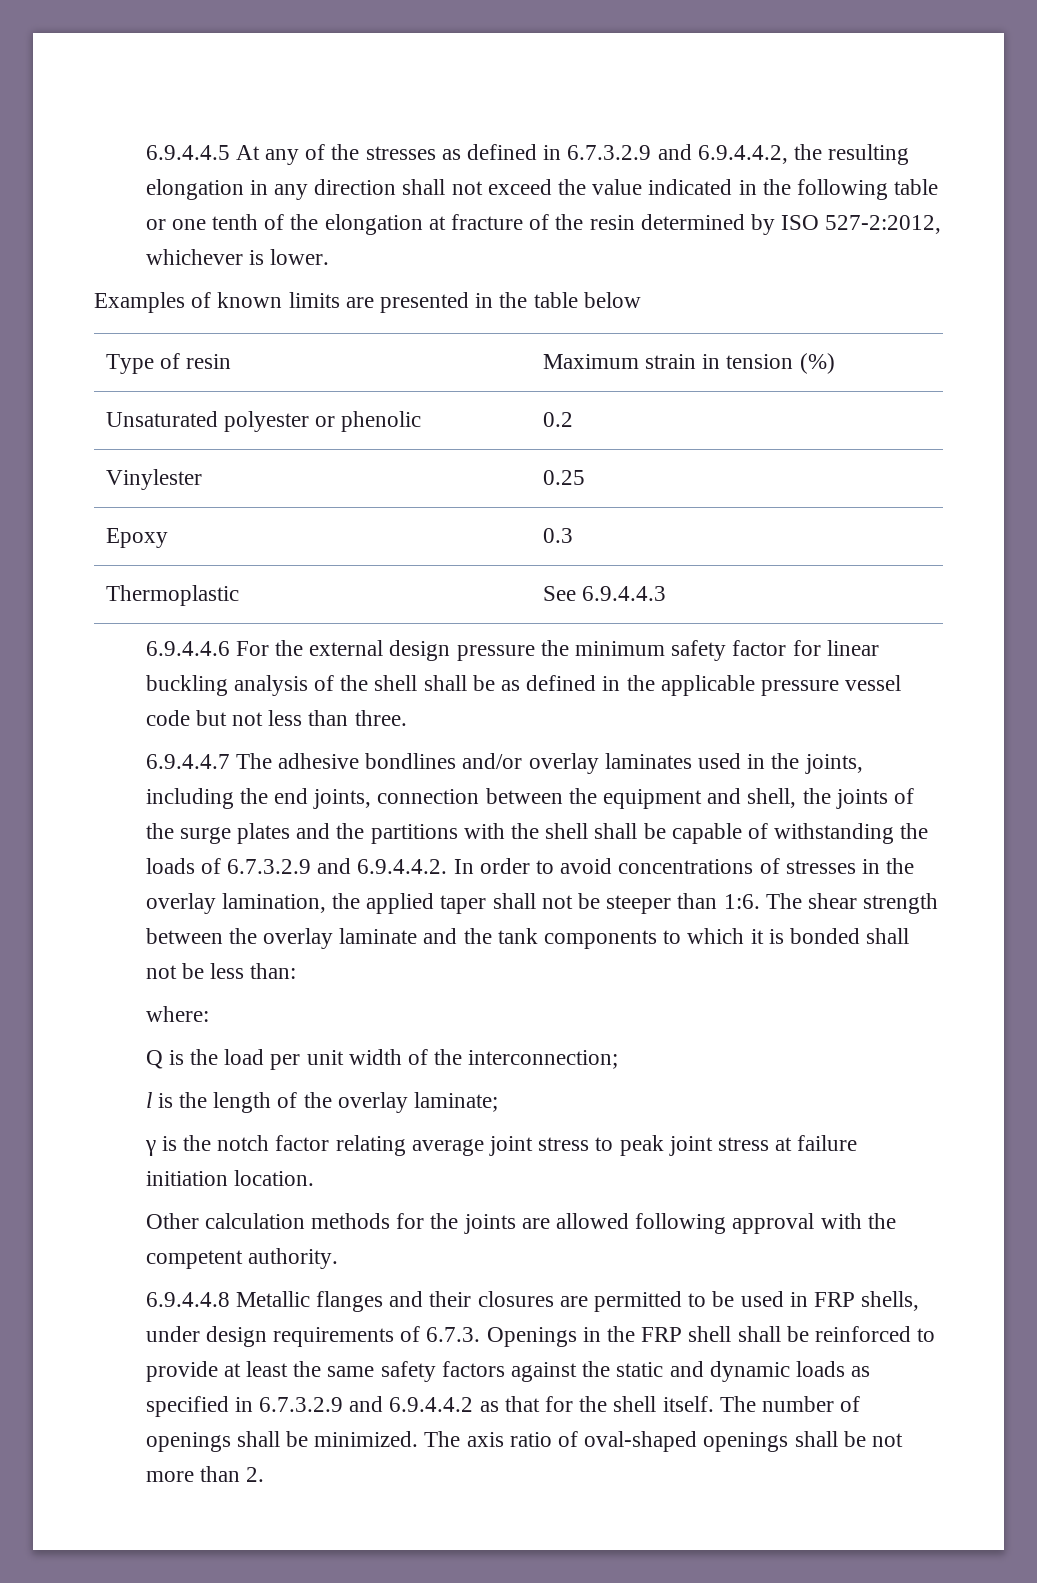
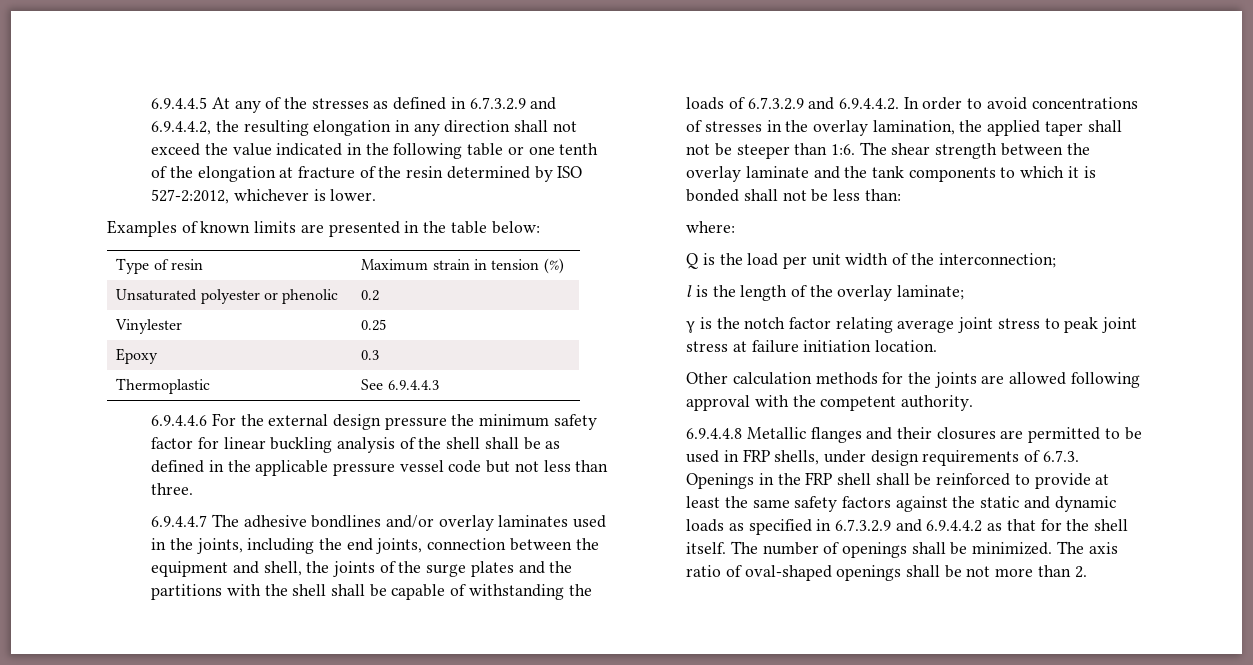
[583,292,641,308] below -> [491,221,540,234] below:

